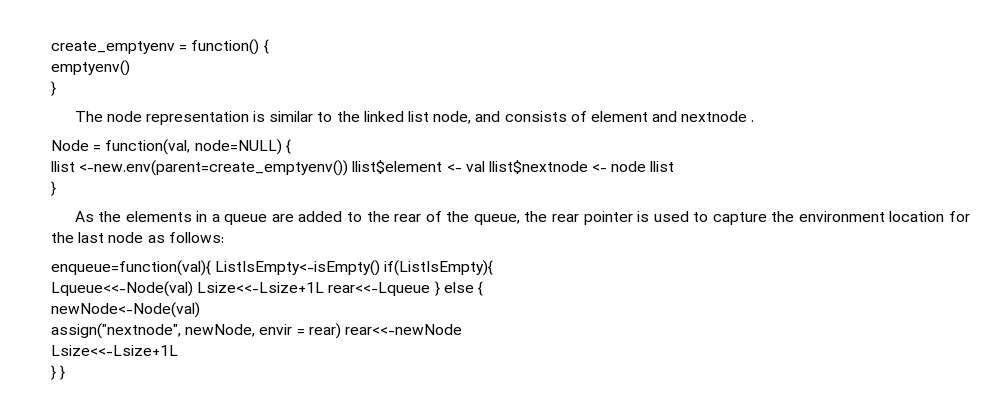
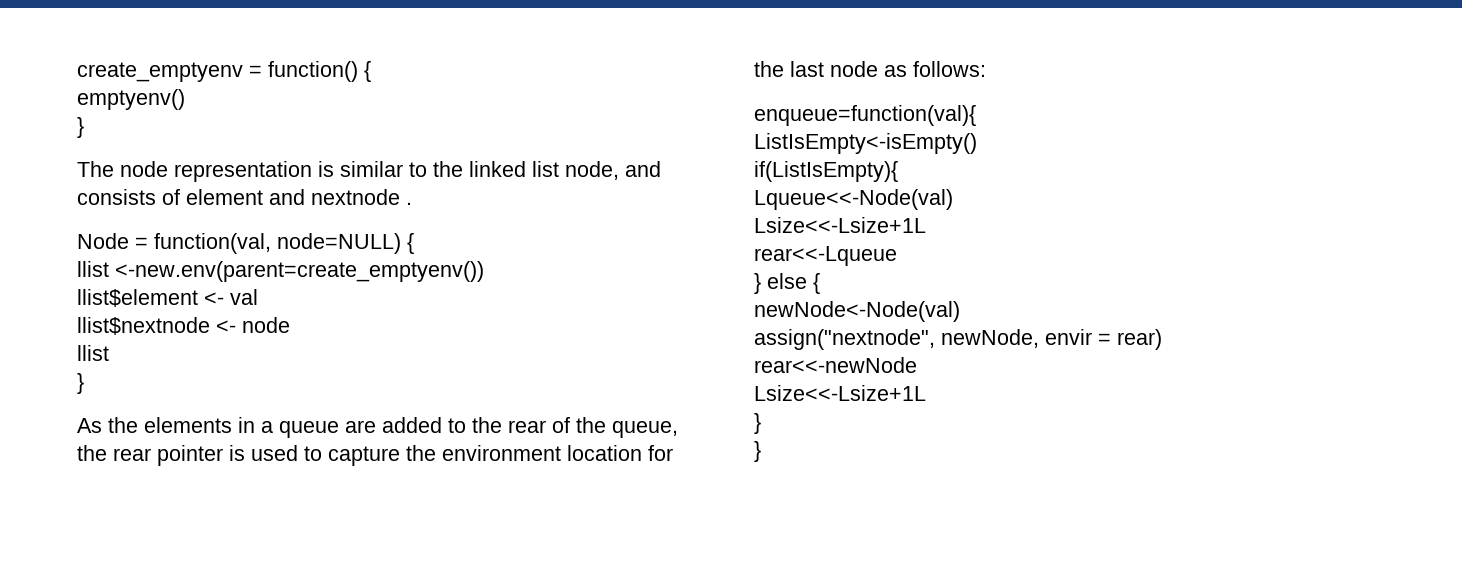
(349, 168) none -> (484, 271) //
(485, 166) none -> (258, 297) //
(647, 166) none -> (290, 325) //
(211, 268) none -> (976, 115) //
(381, 268) none -> (977, 143) //
[197,282,325,293] Lsize<<-Lsize+1L -> [754,217,926,233] // Lsize<<-Lsize+1L //
(431, 289) none -> (897, 256) //
(341, 331) none -> (1162, 339) //
(56, 372) none -> (761, 423) //

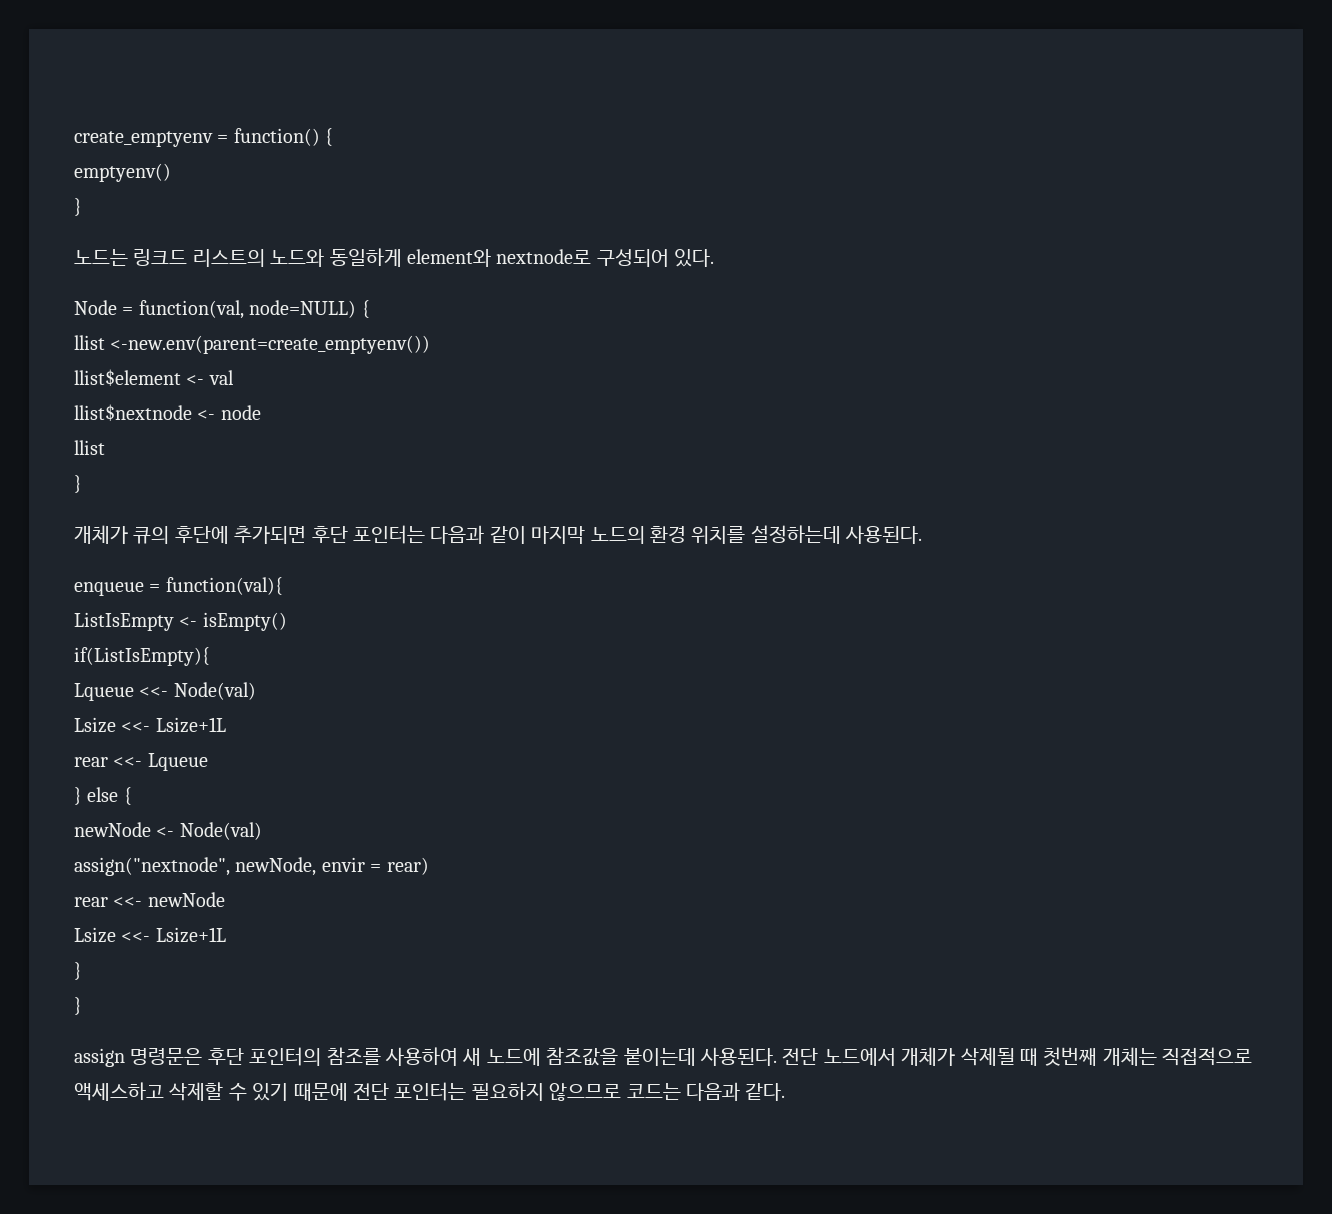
[77,161,661,182] [77,189,412,205] The node representation is similar to the linked list node, and consists of element and nextnode . -> [74,248,715,267] 노드는 링크드 리스트의 노드와 동일하게 element와 nextnode로 구성되어 있다.
[77,417,678,438] [77,445,673,466] [754,61,986,77] [754,105,976,126] [754,133,977,154] [754,161,898,182] [754,189,953,210] [754,217,926,233] [754,246,897,266] As the elements in a queue are added to the rear of the queue, the rear pointer is used to capture the environment location for the last node as follows: // enqueue=function(val){ // ListIsEmpty<-isEmpty() // if(ListIsEmpty){ // Lqueue<<-Node(val) // Lsize<<-Lsize+1L // rear<<-Lqueue -> [74,525,923,544] [74,577,283,596] [74,612,287,631] [74,647,210,666] [74,682,256,701] [74,717,226,733] [74,753,208,771] 개체가 큐의 후단에 추가되면 후단 포인터는 다음과 같이 마지막 노드의 환경 위치를 설정하는데 사용된다. // enqueue = function(val){ // ListIsEmpty <- isEmpty() // if(ListIsEmpty){ // Lqueue <<- Node(val) // Lsize <<- Lsize+1L // rear <<- Lqueue
[754,301,960,322] newNode<-Node(val) -> [74,822,262,840] newNode <- Node(val)
[754,357,917,373] [754,385,926,401] [754,413,761,434] [754,441,761,462] rear<<-newNode // Lsize<<-Lsize+1L // } // } -> [74,892,225,907] [74,927,226,943] [74,962,82,980] [74,997,82,1015] [74,1047,1253,1067] [74,1082,786,1101] rear <<- newNode // Lsize <<- Lsize+1L // } // } // assign 명령문은 후단 포인터의 참조를 사용하여 새 노드에 참조값을 붙이는데 사용된다. 전단 노드에서 개체가 삭제될 때 첫번째 개체는 직접적으로 액세스하고 삭제할 수 있기 때문에 전단 포인터는 필요하지 않으므로 코드는 다음과 같다.

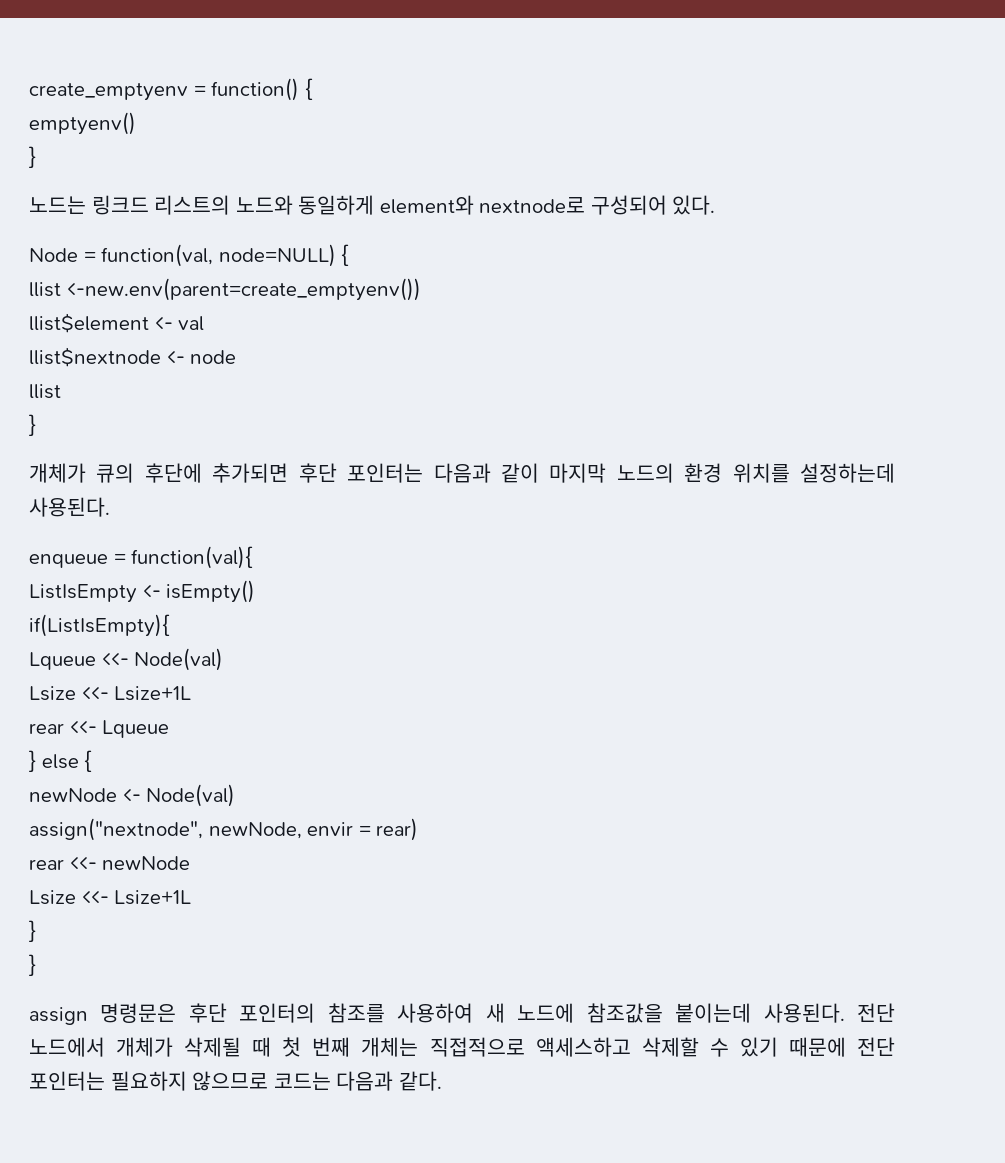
[1043,1047,1098,1066] 첫번째 -> [282,1037,351,1057] 첫 번째

